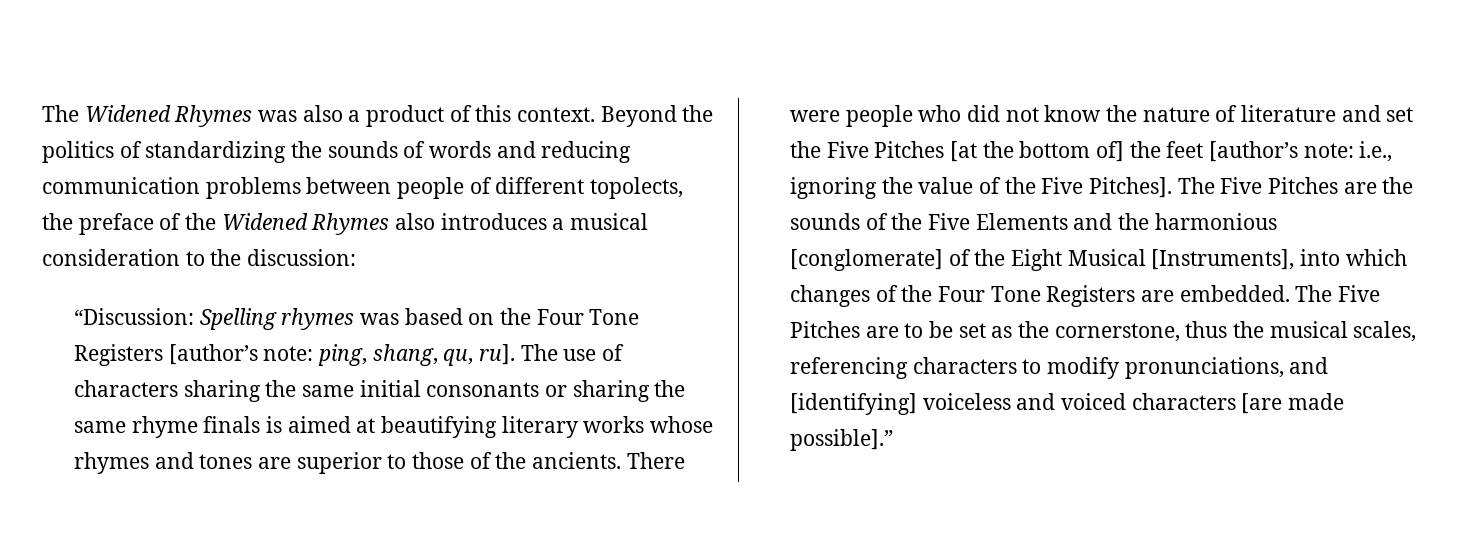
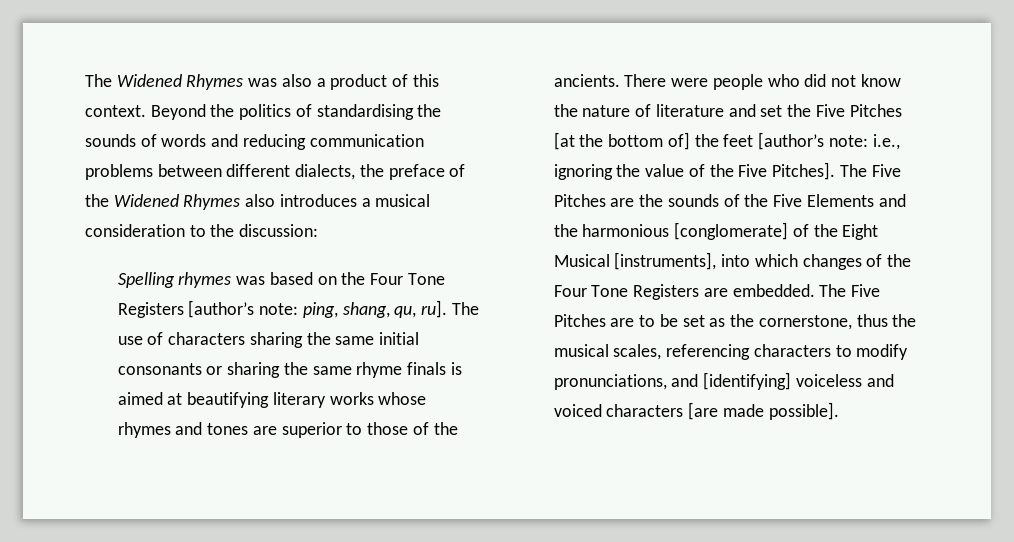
[145,141,287,163] standardizing -> [316,104,414,120] standardising
[397,177,684,199] people of different topolects, -> [226,164,356,180] different dialects,
[73,308,194,325] “Discussion: -> (319, 230) none
[1151,249,1295,270] [Instruments], -> [614,252,717,270] [instruments],
[789,429,893,451] possible].” -> [768,402,839,420] possible].

